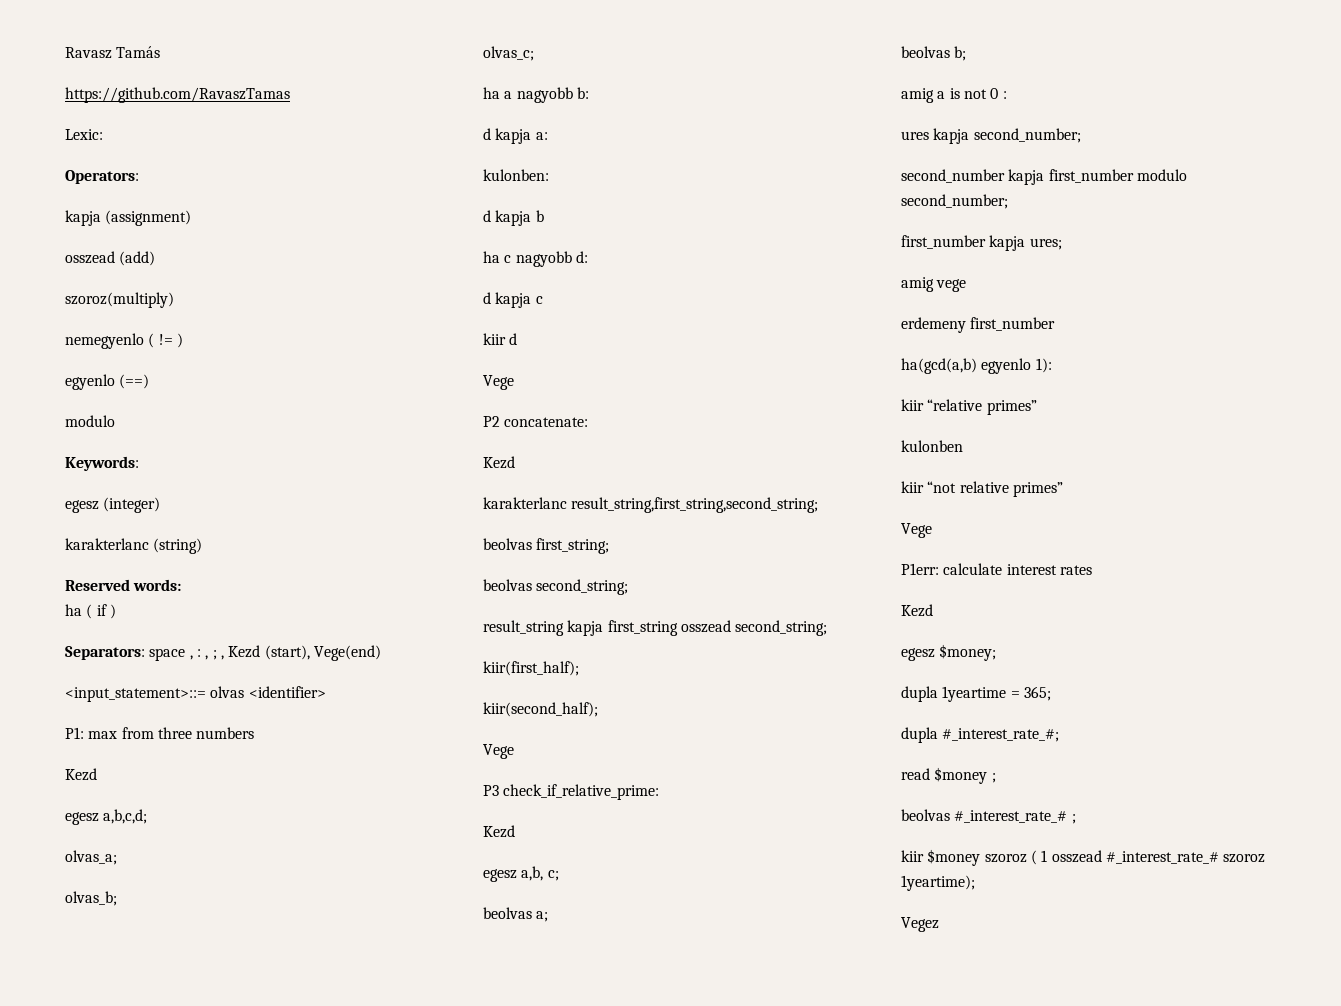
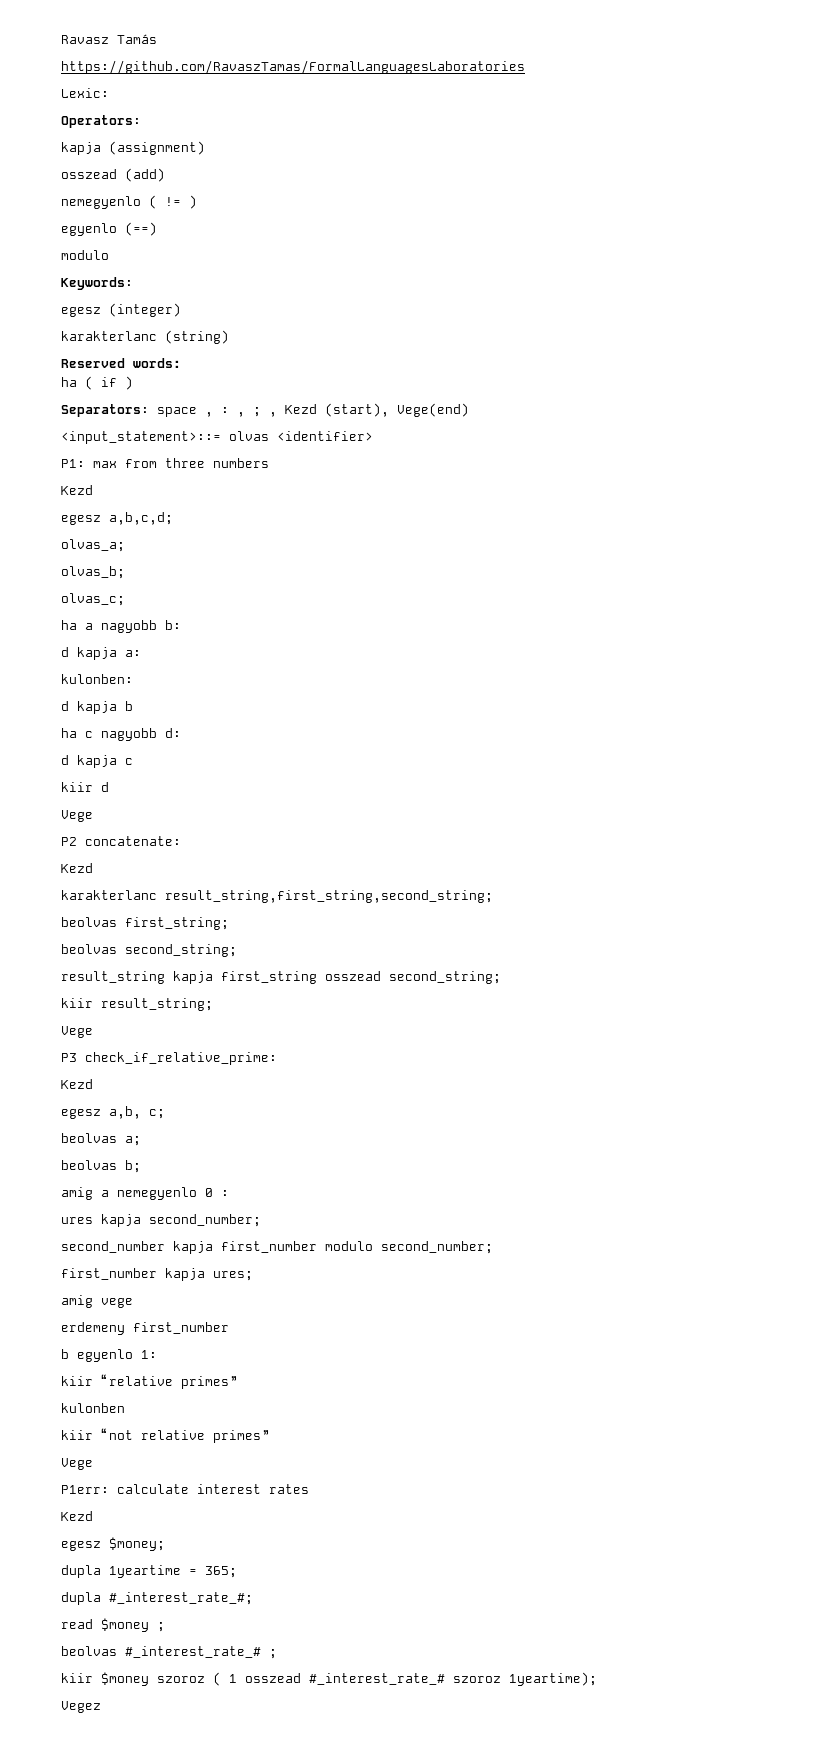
[65,87,290,103] https://github.com/RavaszTamas -> [61,60,525,74] https://github.com/RavaszTamas/FormalLanguagesLaboratories
[65,292,174,308] // szoroz(multiply) -> (165, 175) none
[483,661,579,676] [483,702,598,717] kiir(first_half); // kiir(second_half); -> [61,998,213,1011] kiir result_string;
[949,88,987,99] is not -> [117,1187,197,1200] nemegyenlo
[901,358,1052,374] ha(gcd(a,b) egyenlo 1): -> [61,1349,157,1362] b egyenlo 1:

